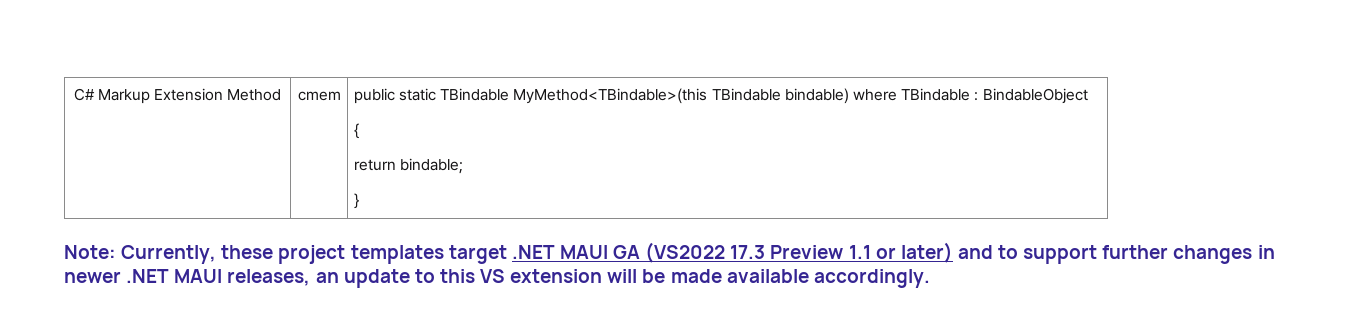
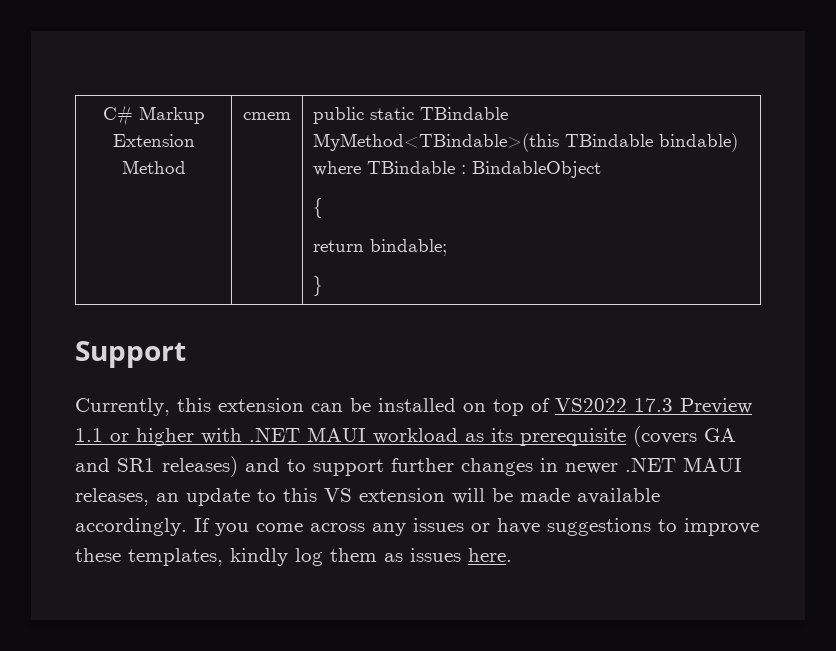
[64,242,953,264] Note: Currently, these project templates target .NET MAUI GA (VS2022 17.3 Preview 1.1 or later) -> [75,341,186,368] [75,398,752,416] [75,426,736,447] [75,456,238,477] Support // Currently, this extension can be installed on top of VS2022 17.3 Preview 1.1 or higher with .NET MAUI workload as its prerequisite (covers GA and SR1 releases)
(930, 278) none -> [194,518,759,536] [75,548,512,566] If you come across any issues or have suggestions to improve these templates, kindly log them as issues here.

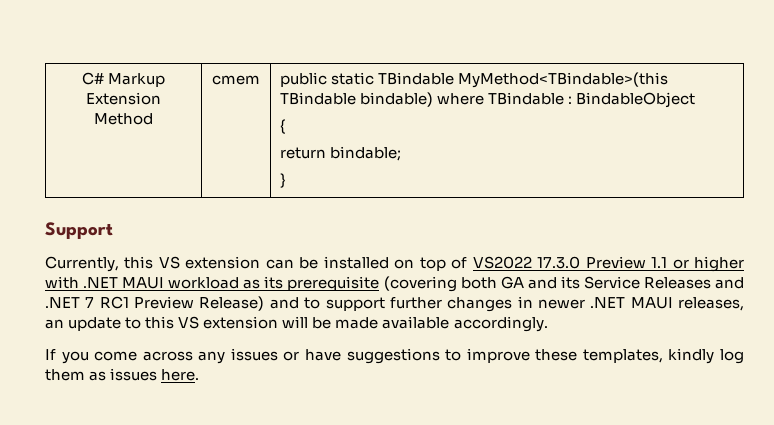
(211, 405) none -> [158,256,180,269] VS
[634,398,673,412] 17.3 -> [537,256,581,269] 17.3.0
[633,426,736,447] [75,456,238,477] (covers GA and SR1 releases) -> [383,276,744,292] [45,296,265,311] (covering both GA and its Service Releases and .NET 7 RC1 Preview Release)
(187, 527) none -> (548, 324) //

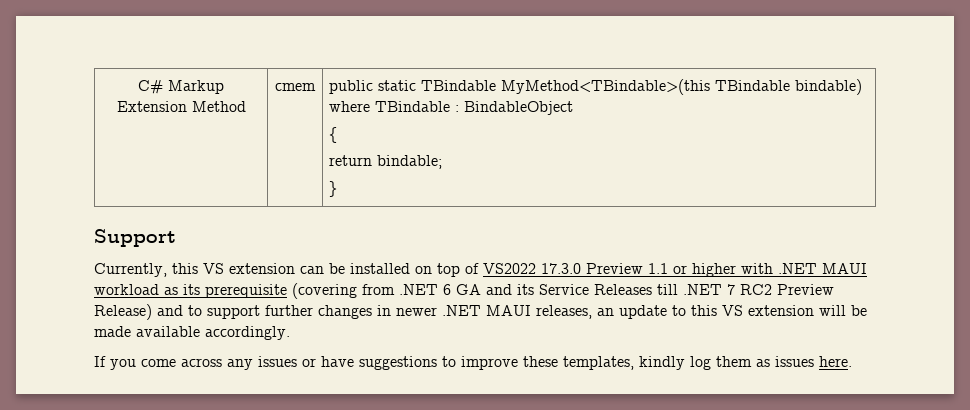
[460,277,497,289] both -> [362,284,451,295] from .NET 6
[715,277,744,289] and -> [657,284,678,295] till
[99,296,129,309] RC1 -> [740,284,772,295] RC2

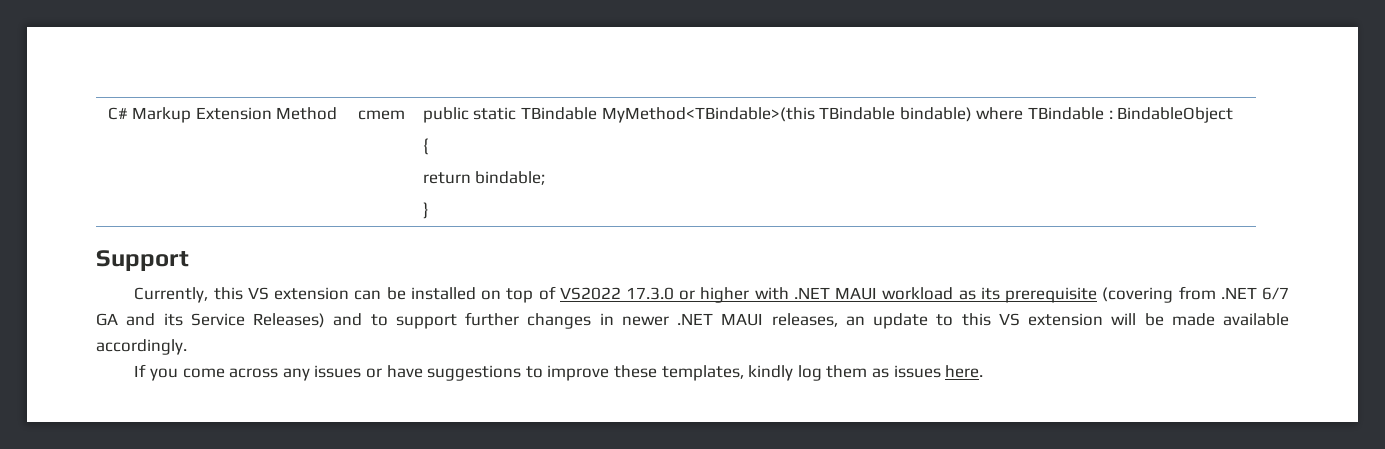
[586,263,668,274] Preview 1.1 -> (675, 293) none
[443,284,451,295] 6 -> [1261,287,1289,300] 6/7
[594,284,834,295] [94,304,152,320] Releases till .NET 7 RC2 Preview Release) -> [253,313,325,328] Releases)

